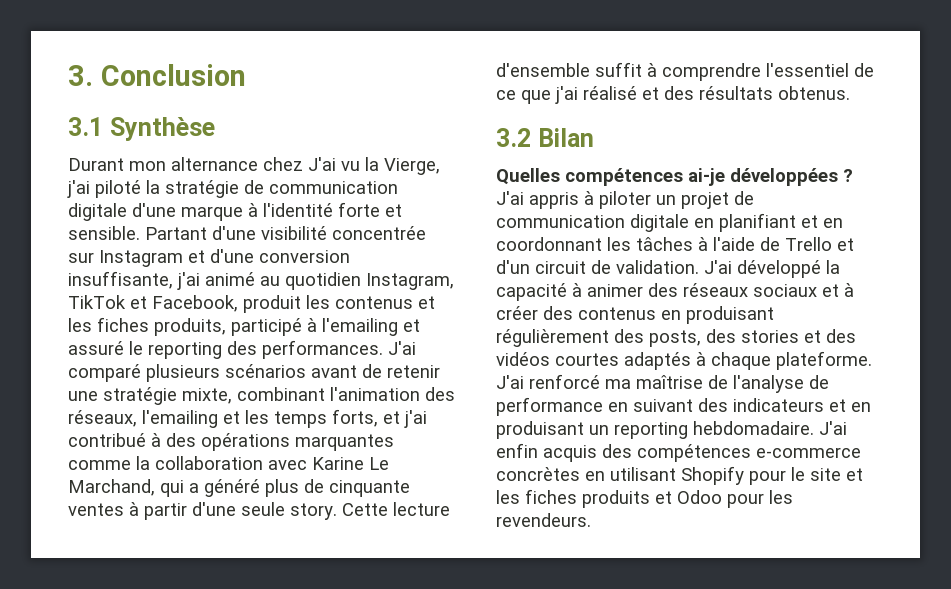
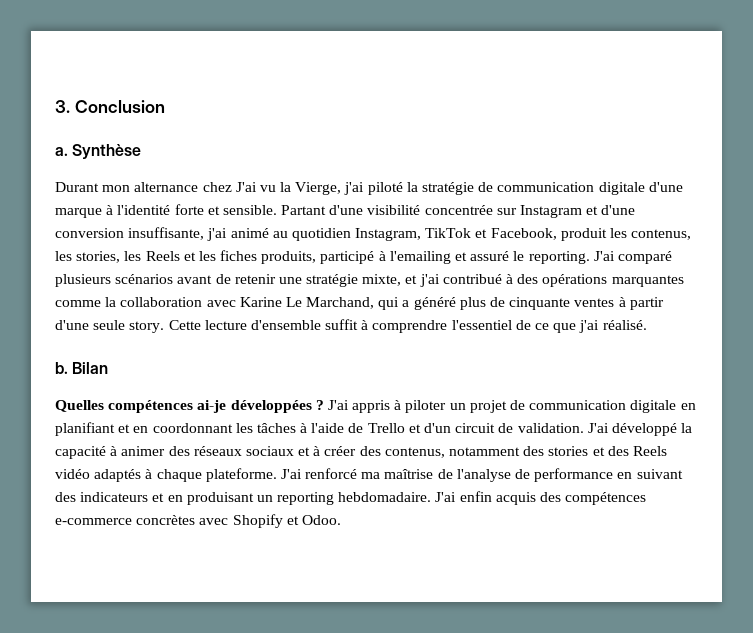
[68,117,103,136] 3.1 -> [55,147,68,156] a.
[335,296,413,309] contenus -> [631,229,692,240] [55,251,180,263] contenus, les stories, les Reels
[148,340,383,359] reporting des performances. -> [528,251,590,264] reporting.
[237,387,455,401] [68,409,378,428] combinant l'animation des réseaux, l'emailing et les temps forts, -> (402, 280) none
[583,86,850,100] [496,128,531,147] réalisé et des résultats obtenus. // 3.2 -> [602,320,647,330] [55,362,68,374] réalisé. // b.
[578,306,774,324] [496,329,701,347] contenus en produisant régulièrement des posts, -> [384,447,521,458] contenus, notamment
[496,352,619,366] vidéos courtes -> [632,446,667,456] [55,469,90,479] Reels vidéo
[585,466,863,485] [496,489,793,508] [496,513,591,527] en utilisant Shopify pour le site et les fiches produits et Odoo pour les revendeurs. -> [199,514,341,528] avec Shopify et Odoo.

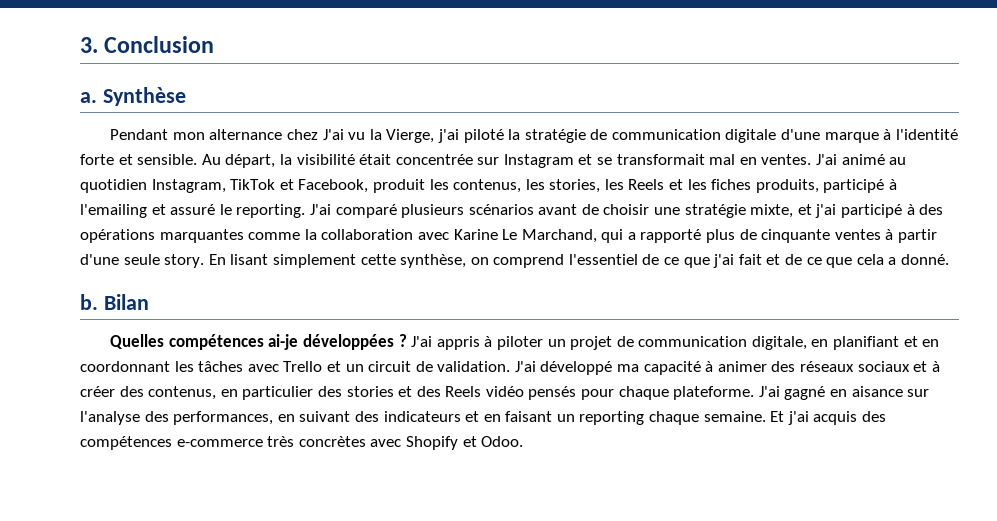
[55,182,99,192] Durant -> [110,129,169,140] Pendant
[281,205,636,218] [55,227,228,241] Partant d'une visibilité concentrée sur Instagram et d'une conversion insuffisante, j'ai -> [201,154,838,168] Au départ, la visibilité était concentrée sur Instagram et se transformait mal en ventes. J'ai
[234,274,276,284] retenir -> [603,204,650,215] choisir
[442,274,502,284] contribué -> [841,204,903,218] participé
[413,297,456,310] généré -> [640,229,702,243] rapporté
[168,319,448,333] Cette lecture d'ensemble suffit à comprendre -> [208,254,565,268] En lisant simplement cette synthèse, on comprend
[602,320,647,330] réalisé. -> [738,254,949,268] fait et de ce que cela a donné.
[630,400,677,413] digitale -> [751,336,807,350] digitale,
[300,423,364,433] à l'aide de -> [247,364,279,372] avec
[424,423,452,433] d'un -> [345,364,364,372] un
[681,423,693,433] la -> [617,364,640,372] ma
[449,447,521,456] notamment -> [220,386,314,400] en particulier
[94,469,153,482] adaptés à -> [528,386,615,400] pensés pour
[305,468,614,482] renforcé ma maîtrise de l'analyse de performance -> [784,386,930,400] [80,411,274,425] gagné en aisance sur l'analyse des performances,
[186,492,254,505] produisant -> [505,411,553,422] faisant
[338,491,492,502] hebdomadaire. J'ai enfin -> [649,411,809,425] chaque semaine. Et j'ai
(132, 521) none -> [267,436,295,447] très

